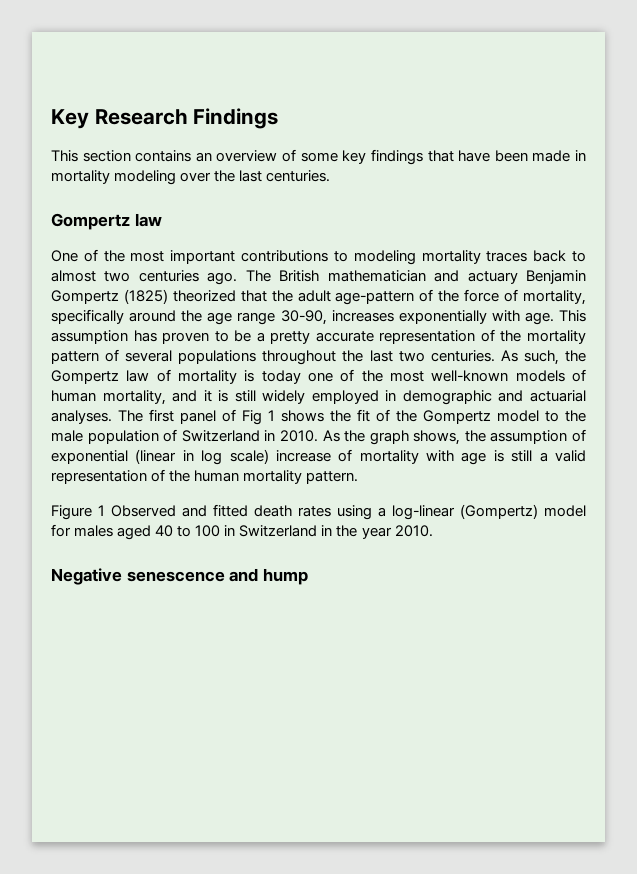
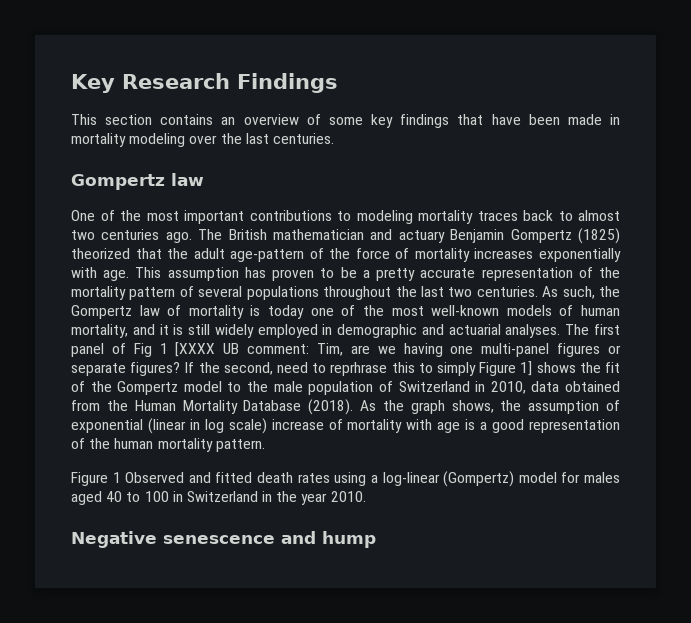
[523,290,587,305] [51,309,327,325] mortality, specifically around the age range 30-90, -> [414,248,470,262] mortality
(275, 415) none -> [175,342,621,357] [71,361,533,376] [XXXX UB comment: Tim, are we having one multi-panel figures or separate figures? If the second, need to reprhrase this to simply Figure 1]
[279,430,318,442] 2010. -> [490,381,621,394] [71,399,354,415] 2010, data obtained from the Human Mortality Database (2018).
[511,450,586,462] still a valid -> [480,419,525,433] a good

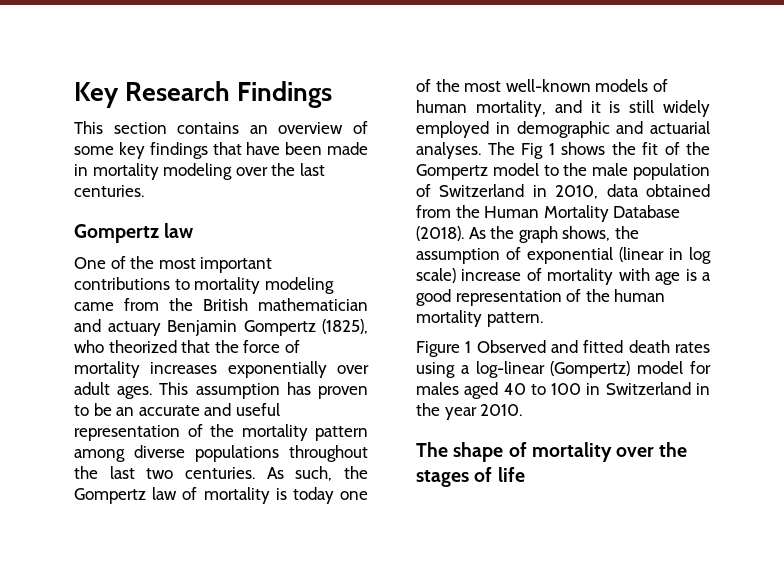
[356,210,620,224] [71,229,223,243] modeling mortality traces back to almost two centuries ago. The -> [194,277,334,294] [74,298,193,311] mortality modeling came from the
[577,228,620,244] (1825) -> [322,319,368,334] [74,340,104,353] (1825), who
[193,248,351,262] adult age-pattern of the -> (239, 346) none
[71,267,130,281] with age. -> [337,365,369,374] [74,382,153,399] over adult ages.
[362,268,476,281] a pretty accurate -> [116,403,280,416] an accurate and useful
[179,286,243,297] of several -> [74,445,185,462] among diverse
[594,324,620,335] [71,342,621,357] [71,361,533,376] first panel of Fig 1 [XXXX UB comment: Tim, are we having one multi-panel figures or separate figures? If the second, need to reprhrase this to simply Figure 1] -> [521,143,555,159] Fig 1
[71,531,376,548] Negative senescence and hump -> [416,442,688,462] [416,467,525,487] The shape of mortality over the stages of life

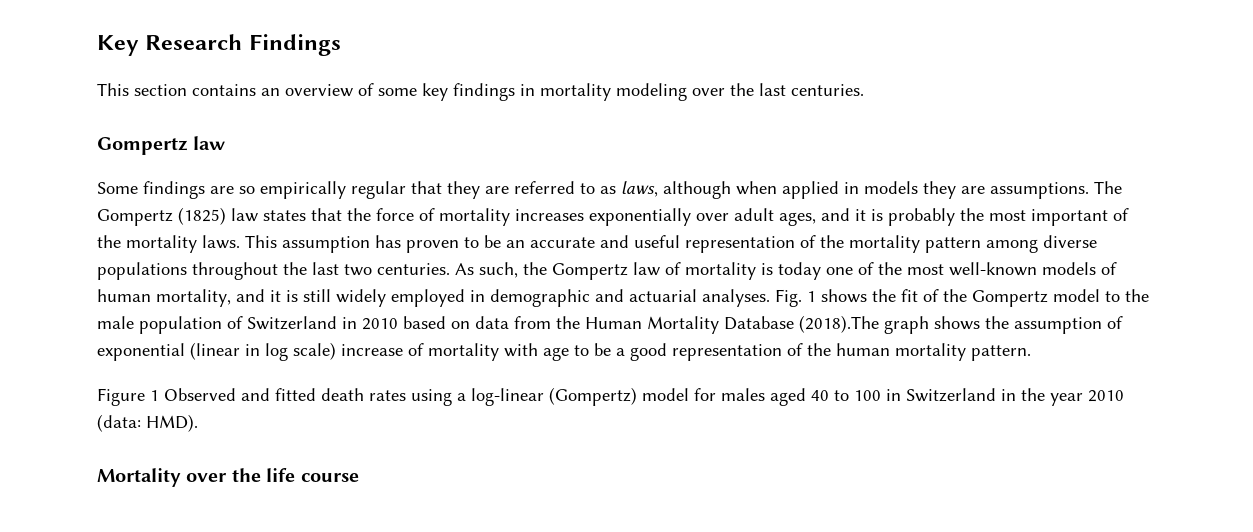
[212,142,368,155] that have been made -> (515, 92) none
[74,256,273,273] [74,277,334,294] [74,298,368,311] [74,319,368,336] [74,340,177,353] One of the most important contributions to mortality modeling came from the British mathematician and actuary Benjamin Gompertz (1825), who theorized -> [97,181,1122,199] [97,207,306,226] Some findings are so empirically regular that they are referred to as laws, although when applied in models they are assumptions. The Gompertz (1825) law states
[117,386,153,399] ages. -> [779,208,1129,226] [97,235,240,253] ages, and it is probably the most important of the mortality laws.
[487,142,543,159] The Fig -> [775,289,802,307] Fig.
[555,184,710,199] 2010, data obtained -> [362,316,509,330] 2010 based on data
[416,226,611,243] (2018). As the graph shows, -> [799,315,980,334] (2018).The graph shows
[685,269,697,281] is -> [574,343,611,356] to be
[480,404,523,416] [416,442,688,462] [416,467,525,487] 2010. // The shape of mortality over the stages of life -> [1088,390,1124,402] [97,414,198,432] [97,468,359,487] 2010 (data: HMD). // Mortality over the life course

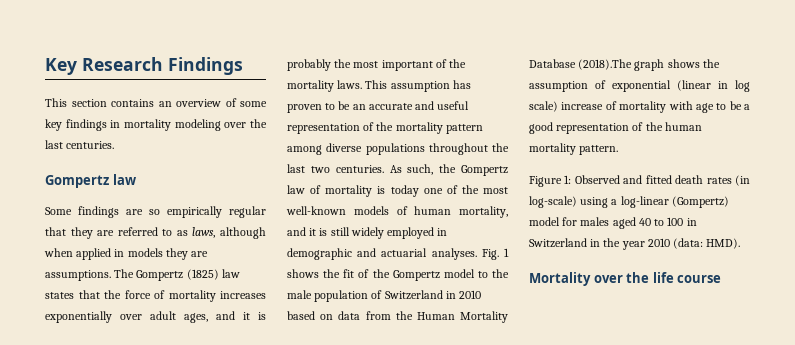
[150,390,159,401] 1 -> [564,175,572,184] 1:
(406, 395) none -> [735,175,750,186] [529,196,577,208] (in log-scale)

